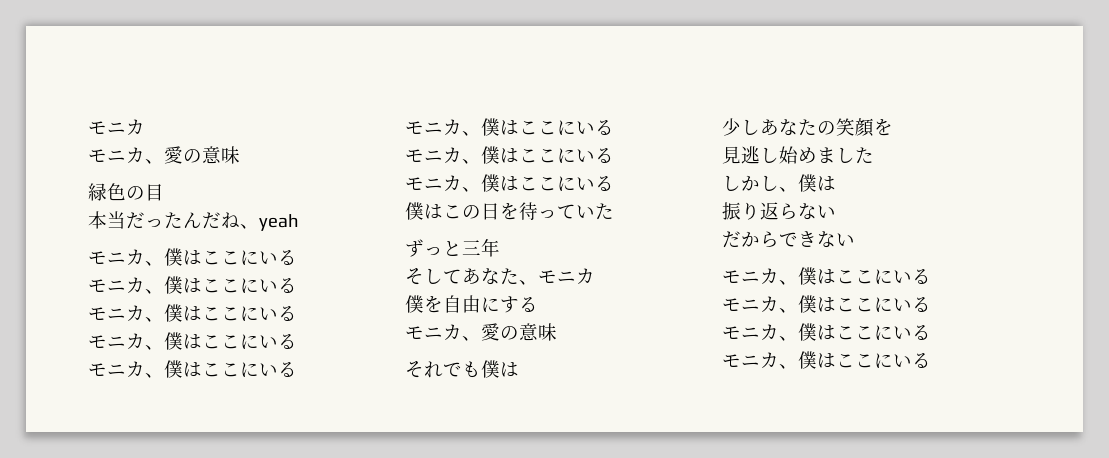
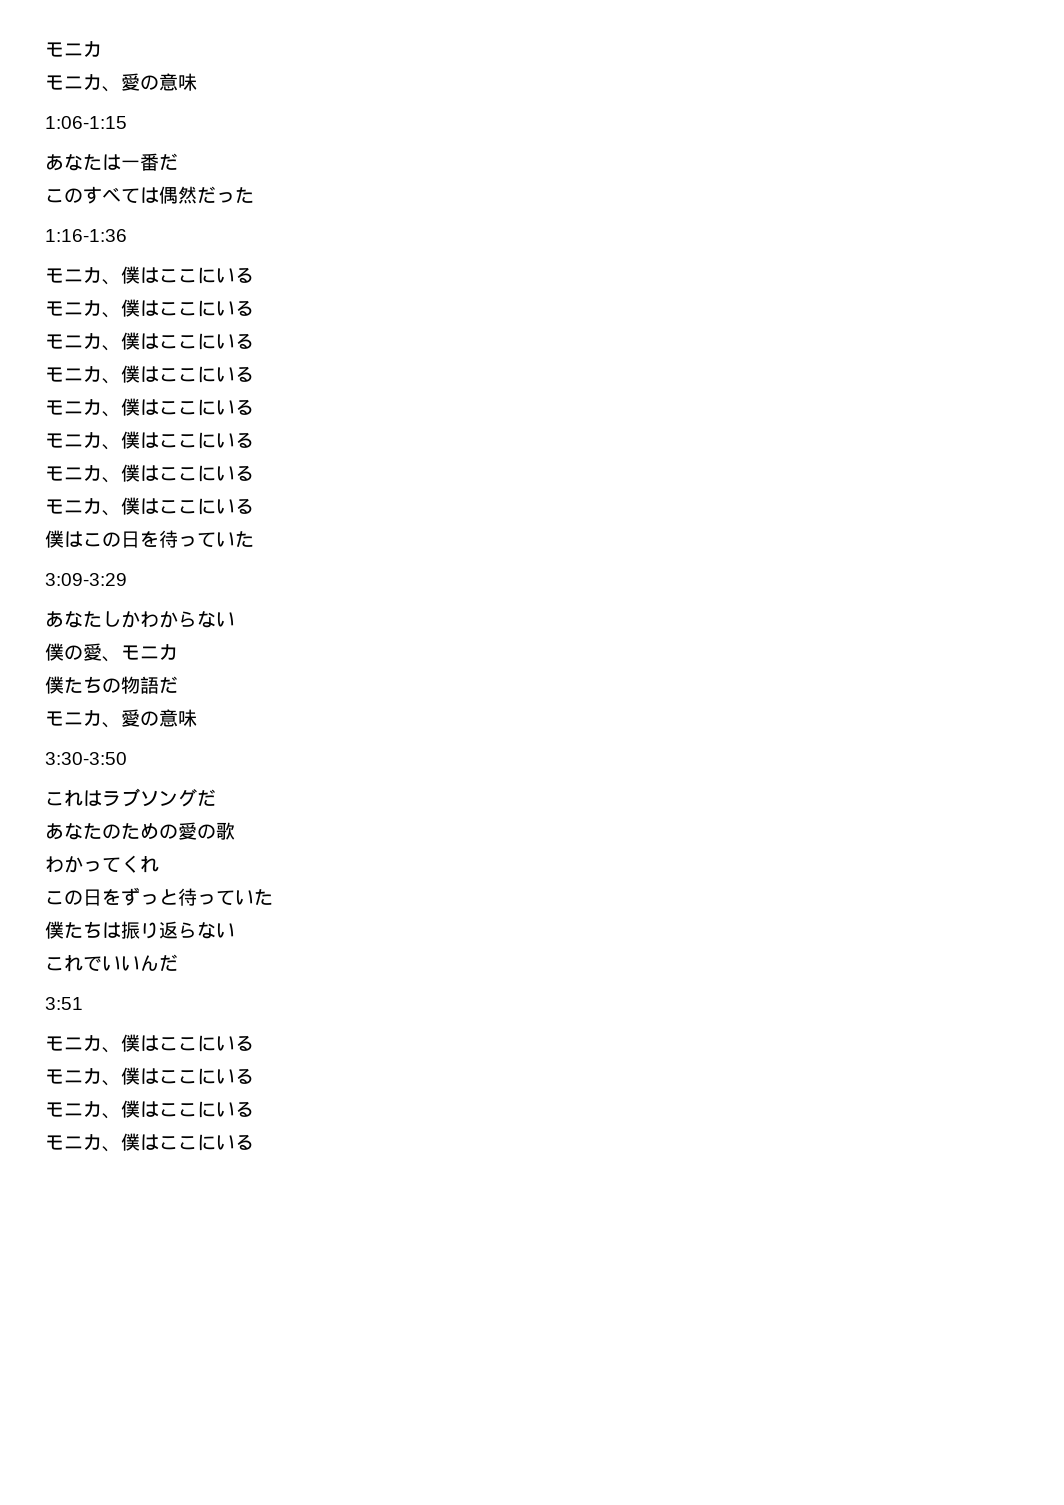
[88,183,164,201] [88,211,126,229] 緑色の目 // 本当 -> [45,116,127,129] [45,153,178,171] [45,186,197,204] 1:06-1:15 // あなたは一番だ // このすべては偶然
[183,212,299,231] んだね、yeah -> [45,229,127,242] // 1:16-1:36
[405,238,500,257] [405,268,519,285] ずっと三年 // そしてあなた -> [45,573,127,586] [45,611,235,628] [45,643,102,661] 3:09-3:29 // あなたしかわからない // 僕の愛
[424,295,538,313] [405,323,557,341] [405,360,519,378] [722,118,893,137] [722,146,874,164] [722,174,836,192] を自由にする // モニカ、愛の意味 // それでも僕は // 少しあなたの笑顔を // 見逃し始めました // しかし、僕は // -> [64,676,178,694] [45,709,197,728] [45,752,127,765] [45,788,216,807] [45,822,235,840] [45,855,159,873] [45,887,273,906] [45,921,121,939] たちの物語だ // モニカ、愛の意味 // 3:30-3:50 // これはラブソングだ // あなたのための愛の歌 // わかってくれ // この日をずっと待っていた // 僕たちは
[722,231,855,248] だからできない -> [45,954,178,972] [45,997,83,1010] これでいいんだ // 3:51

